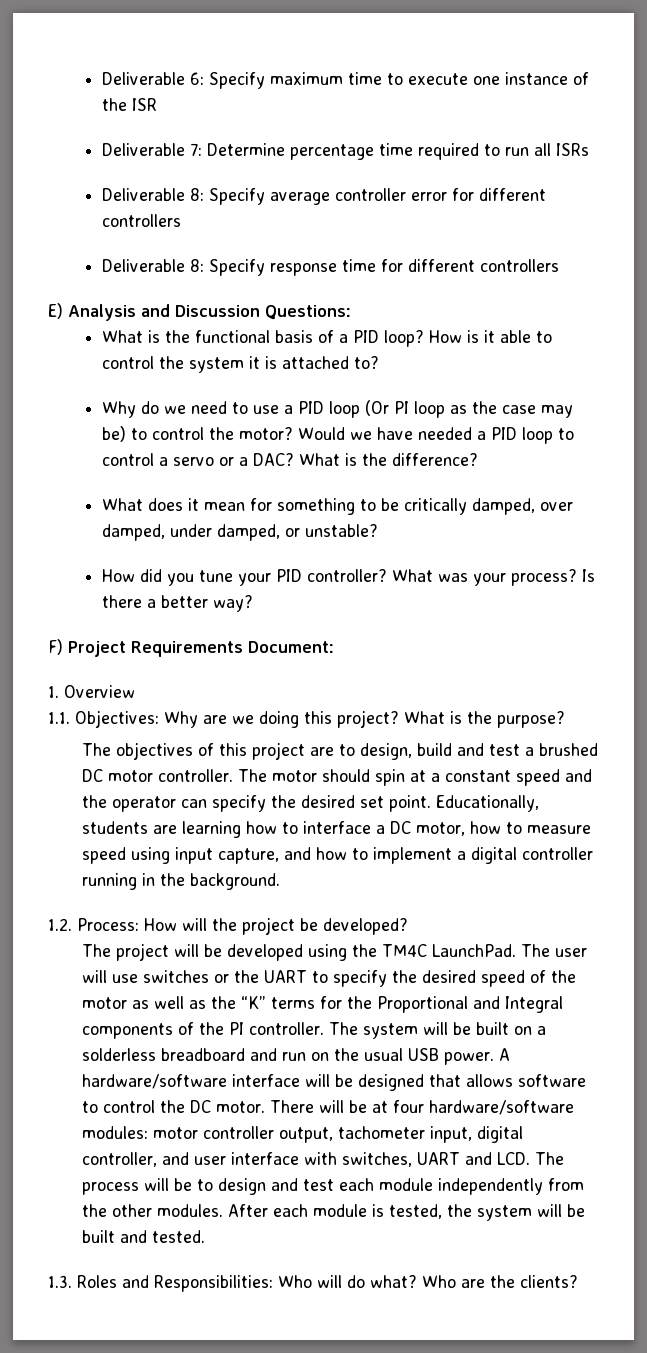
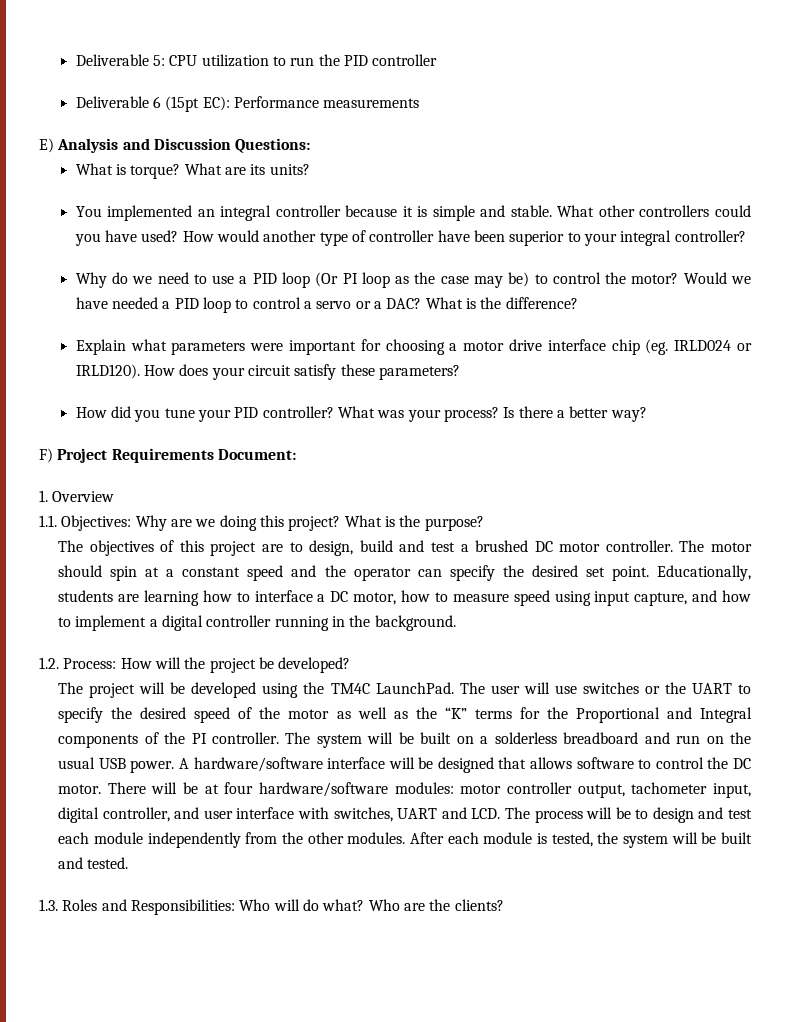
[101,72,589,89] [101,98,157,111] [101,143,589,160] [101,188,546,205] [101,214,181,227] [101,259,559,276] Deliverable 6: Specify maximum time to execute one instance of the ISR // Deliverable 7: Determine percentage time required to run all ISRs // Deliverable 8: Specify average controller error for different controllers // Deliverable 8: Specify response time for different controllers -> [75,54,438,67] [75,96,420,112] Deliverable 5: CPU utilization to run the PID controller // Deliverable 6 (15pt EC): Performance measurements
[164,330,552,347] [101,356,379,373] the functional basis of a PID loop? How is it able to control the system it is attached to? -> [130,163,310,179] [75,205,752,221] [74,230,746,246] torque? What are its units? // You implemented an integral controller because it is simple and stable. What other controllers could you have used? How would another type of controller have been superior to your integral controller?
[101,498,573,515] [101,524,378,541] What does it mean for something to be critically damped, over damped, under damped, or unstable? -> [75,339,752,355] [75,364,460,380] Explain what parameters were important for choosing a motor drive interface chip (eg. IRLD024 or IRLD120). How does your circuit satisfy these parameters?

